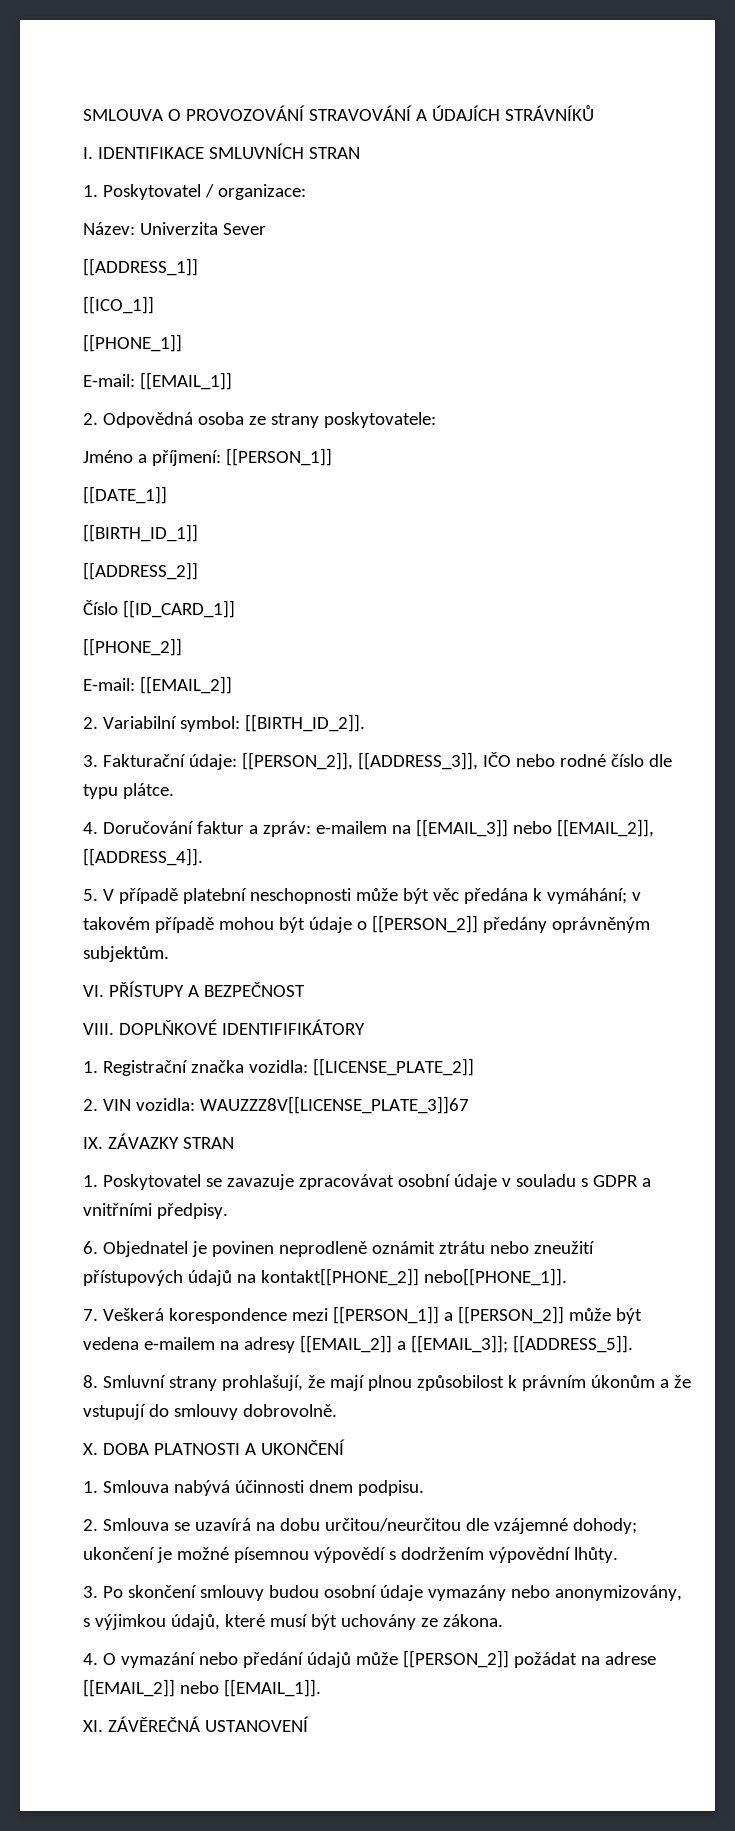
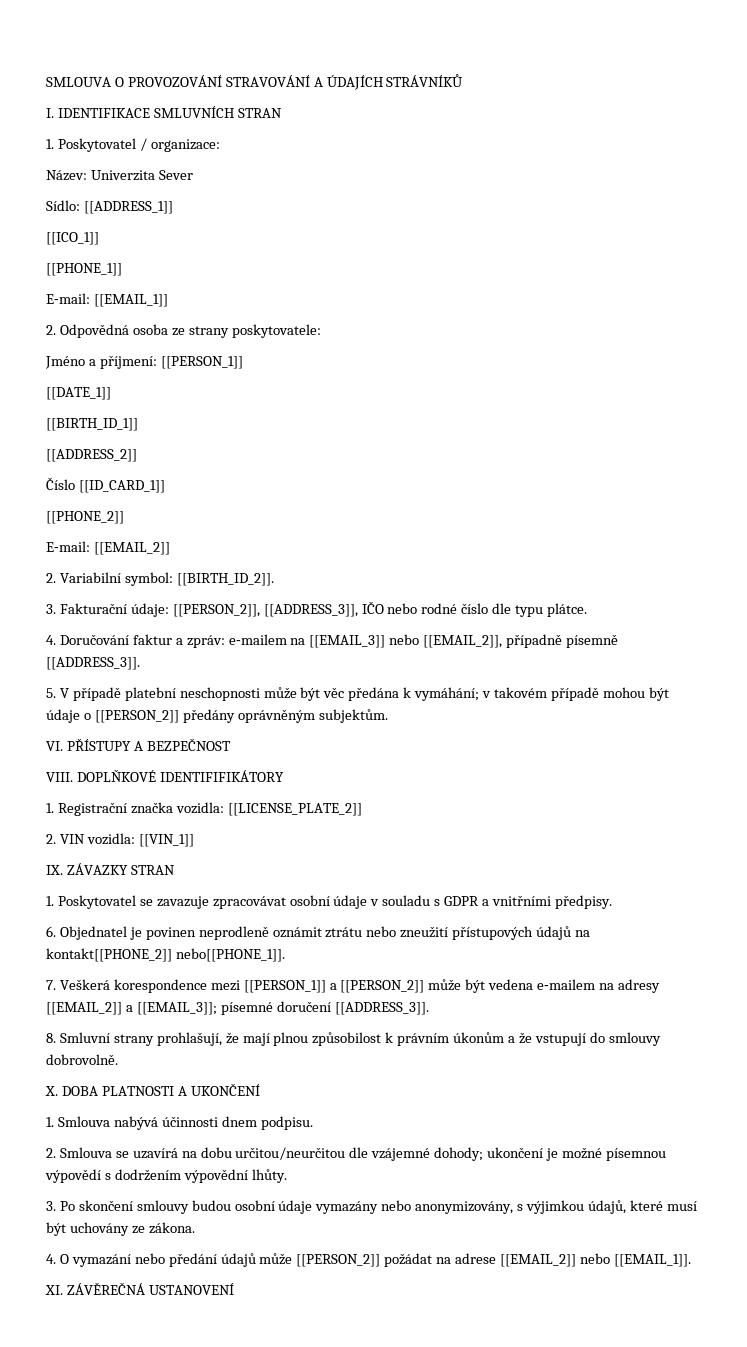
(266, 229) none -> [46,200,80,211] Sídlo:
[83,848,203,866] [[ADDRESS_4]]. -> [506,634,619,648] [46,657,140,670] případně písemně [[ADDRESS_3]].
[199,1096,469,1114] WAUZZZ8V[[LICENSE_PLATE_3]]67 -> [138,834,194,847] [[VIN_1]]
[512,1335,633,1353] [[ADDRESS_5]]. -> [220,1001,429,1015] písemné doručení [[ADDRESS_3]].

